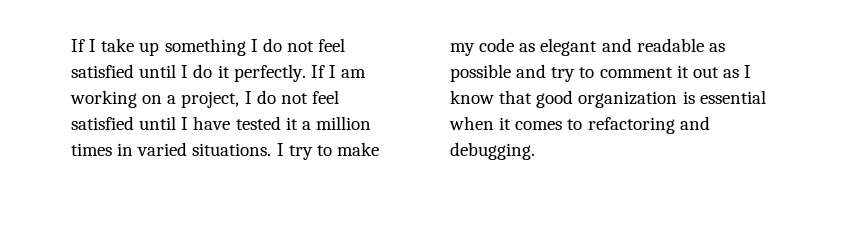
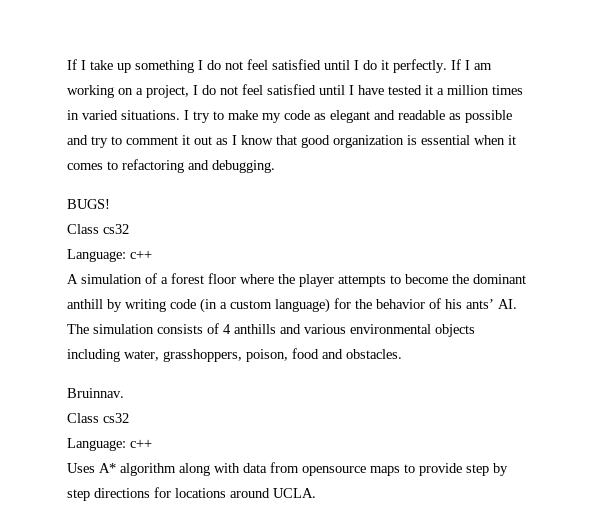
(535, 151) none -> [67,199,110,209] [67,224,129,234] [67,249,152,262] [67,273,526,287] [67,298,517,313] [67,323,475,337] [67,348,402,362] [67,388,124,398] [67,413,129,423] [67,438,152,451] [67,462,508,476] [67,487,316,501] // BUGS! // Class cs32 // Language: c++ // A simulation of a forest floor where the player attempts to become the dominant anthill by writing code (in a custom language) for the behavior of his ants’ AI. The simulation consists of 4 anthills and various environmental objects including water, grasshoppers, poison, food and obstacles. // Bruinnav. // Class cs32 // Language: c++ // Uses A* algorithm along with data from opensource maps to provide step by step directions for locations around UCLA.

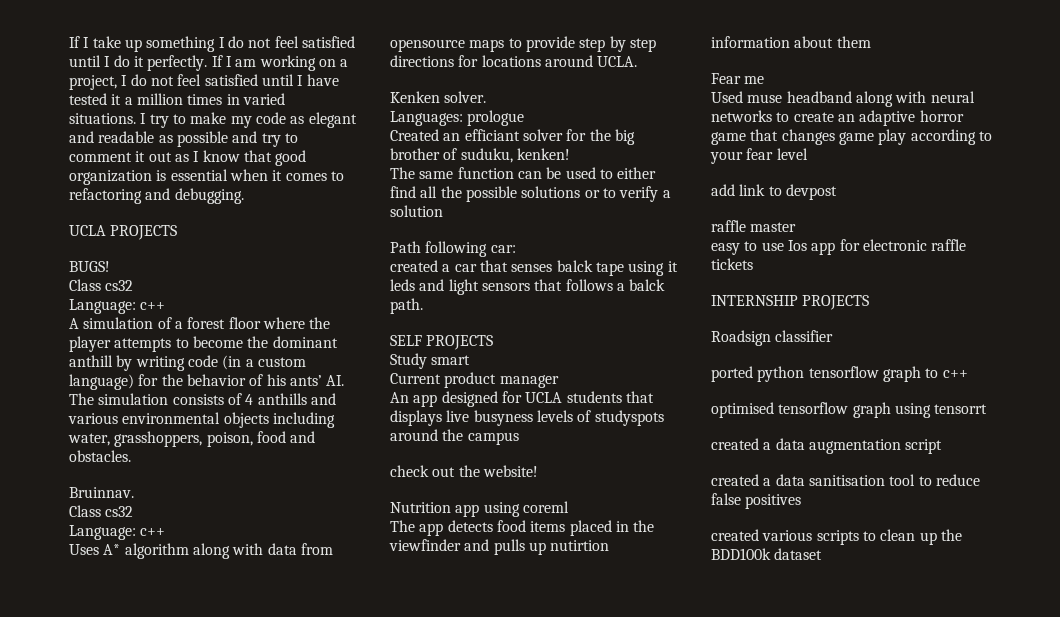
(275, 166) none -> [69,225,178,240] // UCLA PROJECTS
(316, 493) none -> [390,91,487,103] [390,110,525,126] [390,129,635,145] [390,148,570,163] [390,167,657,179] [390,186,671,202] [390,205,443,217] [390,241,516,257] [390,260,678,276] [390,279,666,295] [390,298,423,314] [390,335,494,350] [390,353,471,369] [390,372,559,388] [390,391,654,407] [390,410,664,426] [390,429,519,445] [390,465,538,477] [390,501,569,517] [390,520,655,536] [389,539,610,555] [711,36,871,48] [711,73,765,84] [711,91,975,107] [711,110,964,126] [711,129,992,145] [710,148,808,164] [711,184,837,200] [711,220,797,232] [711,239,967,255] [711,258,753,270] [711,295,870,310] [711,330,834,346] [711,366,968,382] [711,402,988,418] [711,438,943,454] [711,474,980,486] [711,493,802,509] [711,529,962,545] [711,548,823,560] // Kenken solver. // Languages: prologue // Created an efficiant solver for the big brother of suduku, kenken! // The same function can be used to either find all the possible solutions or to verify a solution // Path following car: // created a car that senses balck tape using it leds and light sensors that follows a balck path. // SELF PROJECTS // Study smart // Current product manager // An app designed for UCLA students that displays live busyness levels of studyspots around the campus // check out the website! // Nutrition app using coreml // The app detects food items placed in the viewfinder and pulls up nutirtion information about them // Fear me // Used muse headband along with neural networks to create an adaptive horror game that changes game play according to your fear level // add link to devpost // raffle master // easy to use Ios app for electronic raffle tickets // INTERNSHIP PROJECTS // Roadsign classifier // ported python tensorflow graph to c++ // optimised tensorflow graph using tensorrt // created a data augmentation script // created a data sanitisation tool to reduce false positives // created various scripts to clean up the BDD100k dataset

